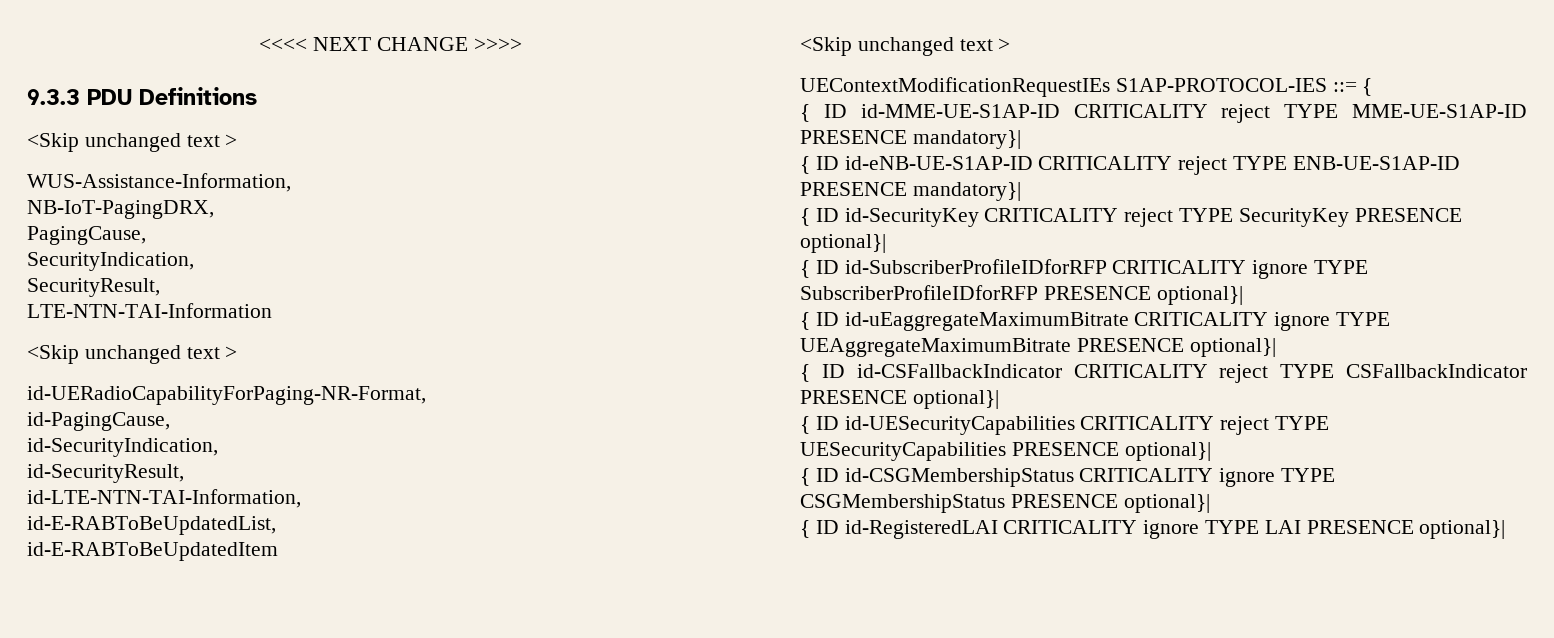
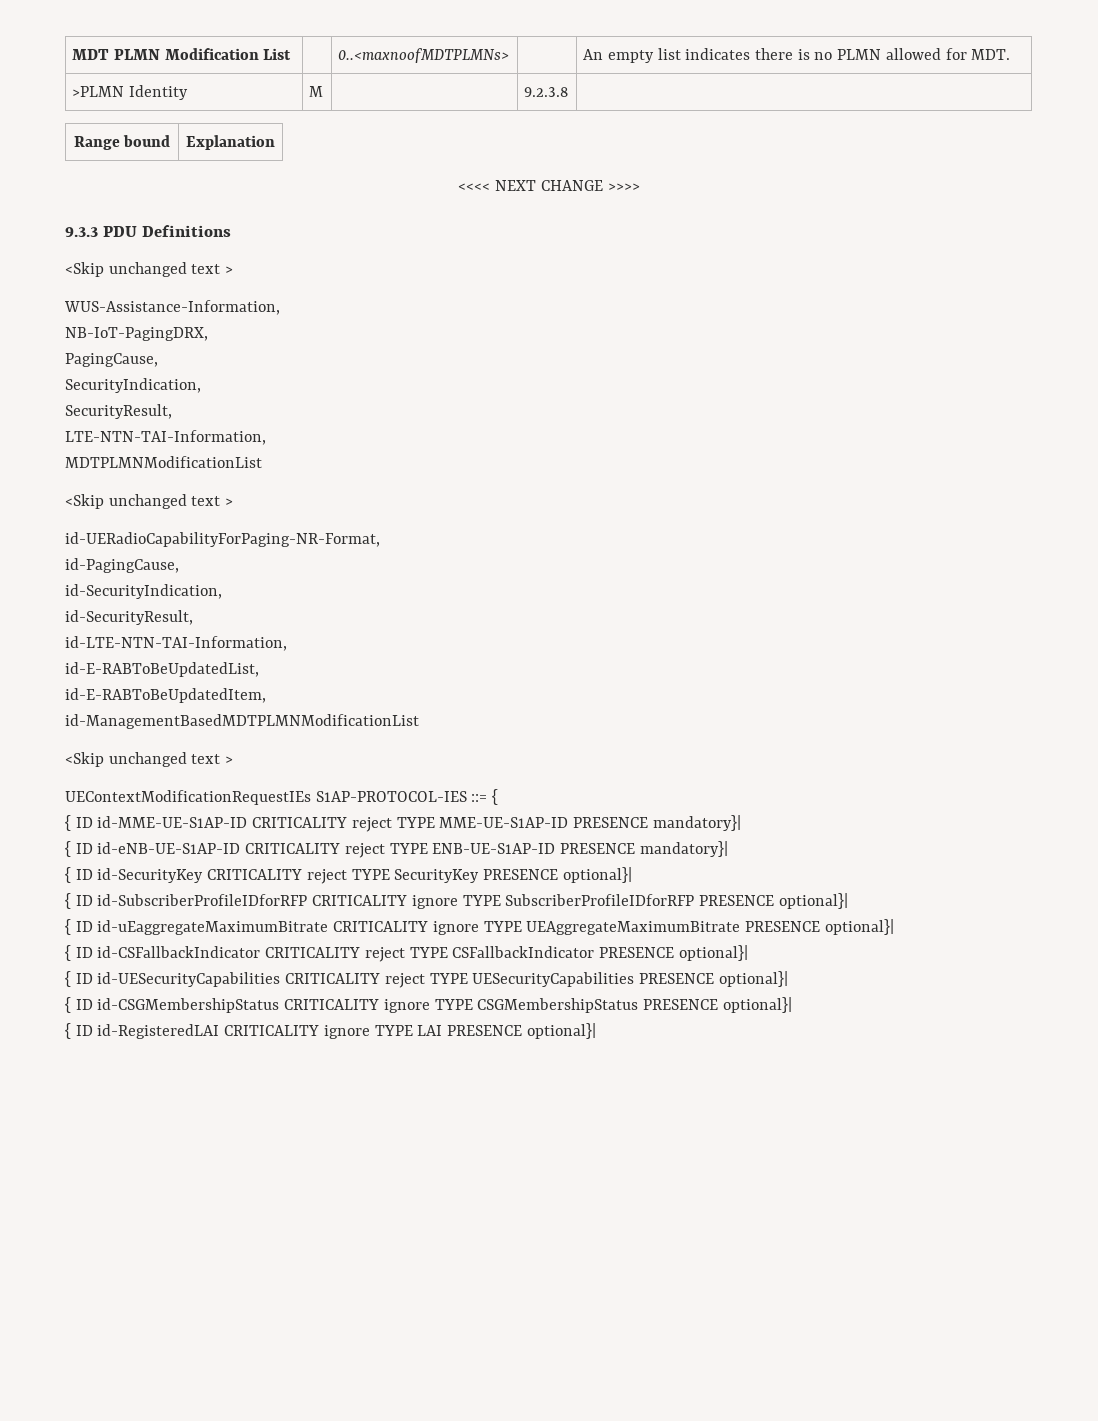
(259, 44) none -> [72,48,292,60] [338,48,510,63] [583,48,1011,63] [72,85,188,100] [309,86,324,97] [524,87,569,97] [73,135,171,150] [186,135,275,150] MDT PLMN Modification List | | 0..<maxnoofMDTPLMNs> | | An empty list indicates there is no PLMN allowed for MDT. // >PLMN Identity | M | | 9.2.3.8 | // Range bound | Explanation //
[27,303,272,318] LTE-NTN-TAI-Information -> [65,430,266,445] [65,456,262,468] LTE-NTN-TAI-Information, // MDTPLMNModificationList
[27,542,278,561] id-E-RABToBeUpdatedItem -> [65,688,266,703] [65,714,419,729] id-E-RABToBeUpdatedItem, // id-ManagementBasedMDTPLMNModificationList

